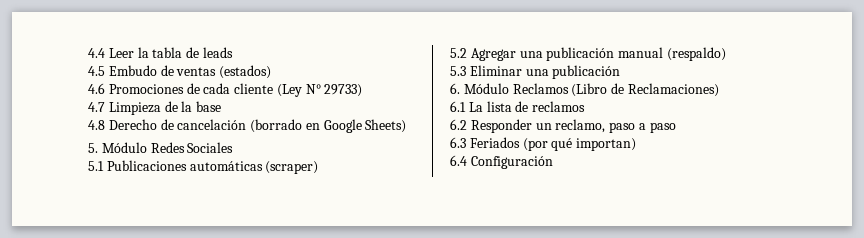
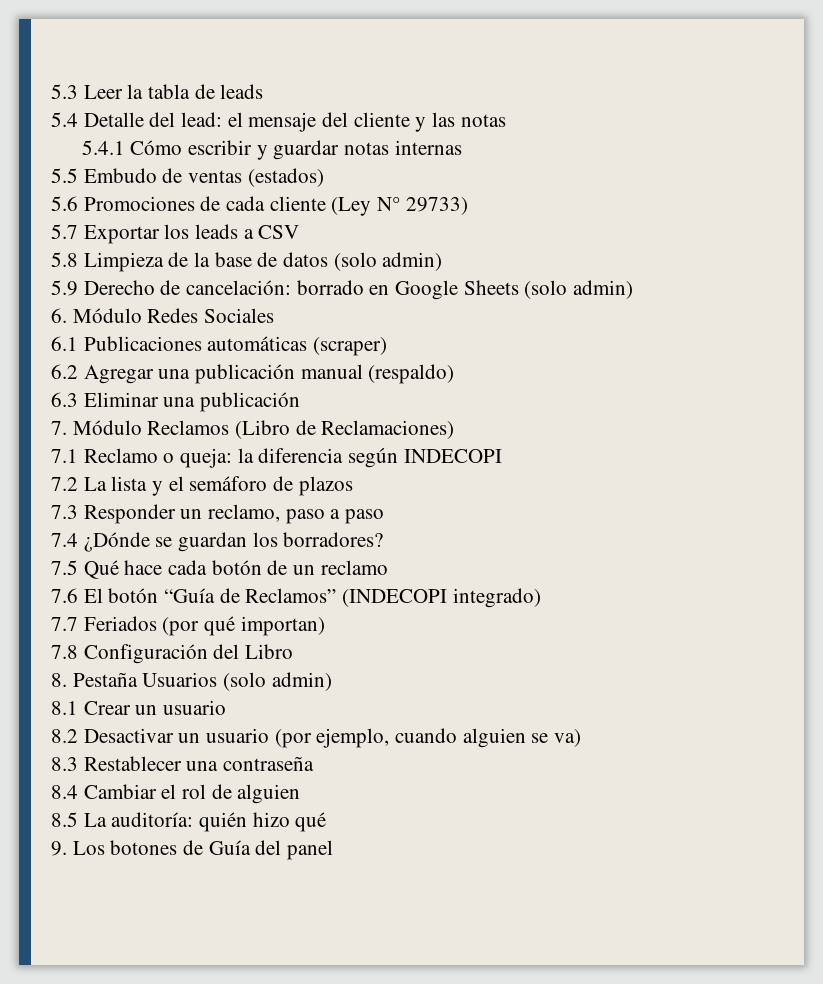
[88,48,105,58] 4.4 -> [51,84,78,99] 5.3
[88,66,105,76] 4.5 -> [51,112,506,132] [81,140,462,160] [51,168,78,183] 5.4 Detalle del lead: el mensaje del cliente y las notas // 5.4.1 Cómo escribir y guardar notas internas // 5.5
[88,83,105,94] 4.6 -> [51,196,78,211] 5.6
[88,101,222,115] [88,119,407,133] [88,143,98,153] 4.7 Limpieza de la base // 4.8 Derecho de cancelación (borrado en Google Sheets) // 5. -> [51,224,300,244] [51,252,443,272] [51,280,634,300] [51,308,67,323] 5.7 Exportar los leads a CSV // 5.8 Limpieza de la base de datos (solo admin) // 5.9 Derecho de cancelación: borrado en Google Sheets (solo admin) // 6.
[88,161,104,171] 5.1 -> [51,336,78,351] 6.1
[450,48,467,58] 5.2 -> [51,364,78,379] 6.2
[450,66,466,76] 5.3 -> [51,392,78,407] 6.3
[450,83,460,94] 6. -> [51,421,67,435] 7.
[450,101,586,112] [450,119,467,130] 6.1 La lista de reclamos // 6.2 -> [51,448,502,468] [51,476,353,496] [51,505,78,519] 7.1 Reclamo o queja: la diferencia según INDECOPI // 7.2 La lista y el semáforo de plazos // 7.3
[450,137,637,151] [450,155,553,169] 6.3 Feriados (por qué importan) // 6.4 Configuración -> [51,532,384,552] [51,560,388,579] [51,588,541,608] [51,616,325,636] [51,644,294,664] [51,672,332,691] [51,700,227,715] [51,728,582,748] [51,756,315,771] [51,784,301,804] [51,812,327,832] [51,840,334,860] 7.4 ¿Dónde se guardan los borradores? // 7.5 Qué hace cada botón de un reclamo // 7.6 El botón “Guía de Reclamos” (INDECOPI integrado) // 7.7 Feriados (por qué importan) // 7.8 Configuración del Libro // 8. Pestaña Usuarios (solo admin) // 8.1 Crear un usuario // 8.2 Desactivar un usuario (por ejemplo, cuando alguien se va) // 8.3 Restablecer una contraseña // 8.4 Cambiar el rol de alguien // 8.5 La auditoría: quién hizo qué // 9. Los botones de Guía del panel

